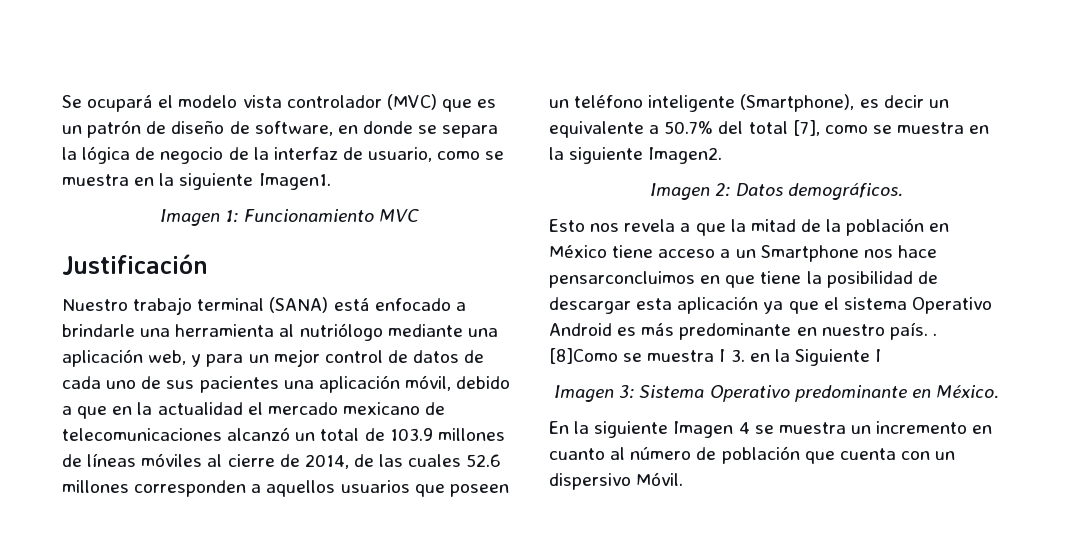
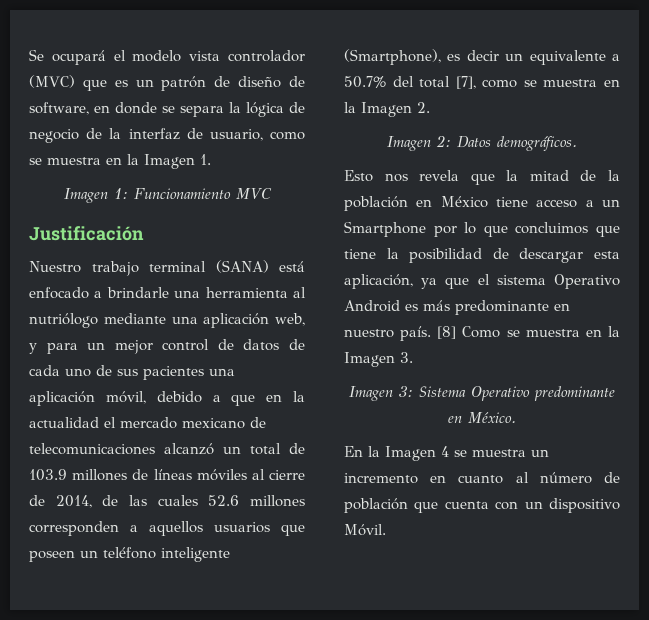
[179,173,331,190] siguiente Imagen1. -> [144,154,211,169] Imagen 1.
[569,147,723,164] siguiente Imagen2. -> [361,102,430,117] Imagen 2.
[680,223,691,232] a -> (460, 175) none
[863,245,937,258] [549,271,721,288] nos hace pensarconcluimos en -> [433,222,589,237] por lo que concluimos
[677,296,759,314] aplicación -> [344,274,413,289] aplicación,
[932,333,937,336] [549,348,882,366] . [8]Como se muestra I 3. en la Siguiente I -> [437,326,620,339] [344,352,413,367] [8] Como se muestra en la Imagen 3.
[594,421,669,438] siguiente -> (380, 451) none
[549,473,631,490] dispersivo -> [549,498,620,513] dispositivo

